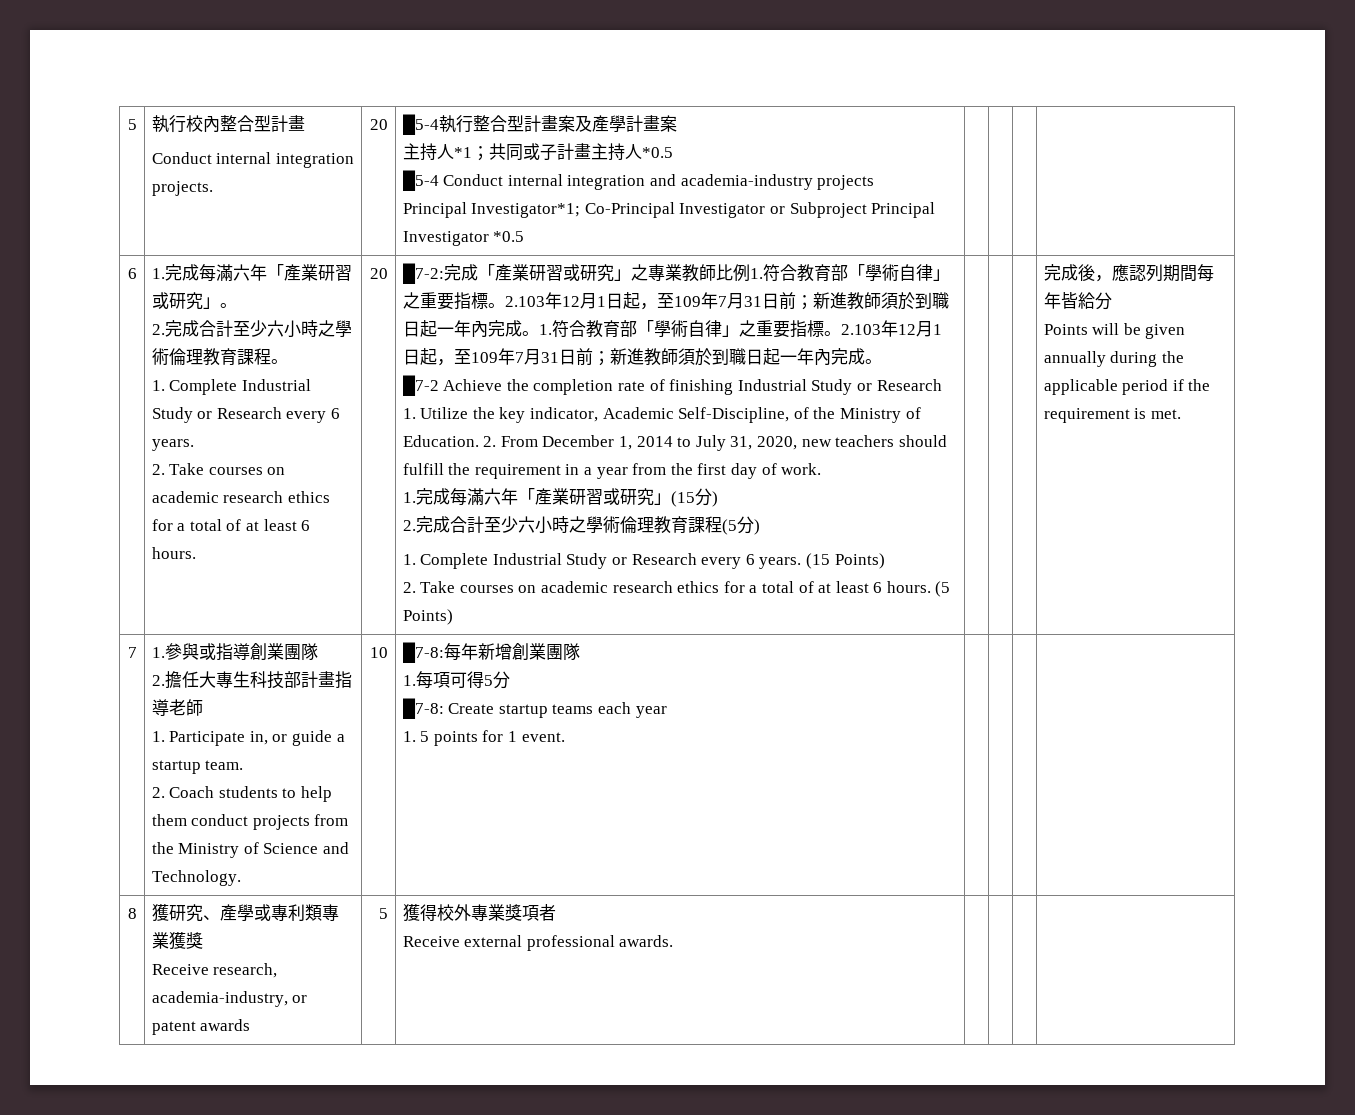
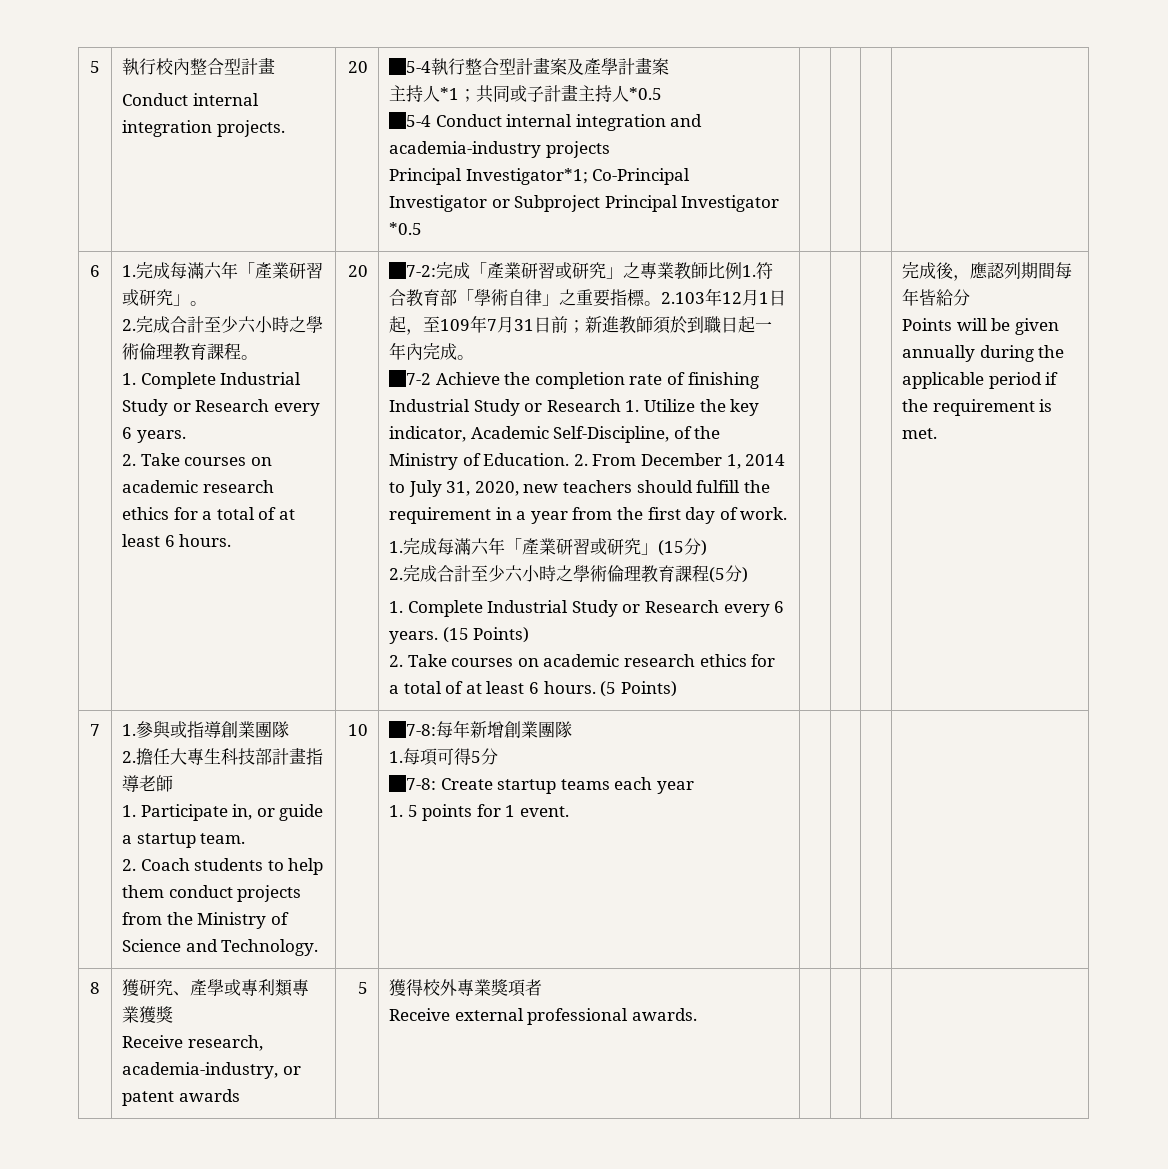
[538,320,942,338] [402,348,882,366] 1.符合教育部「學術自律」之重要指標。2.103年12月1日起，至109年7月31日前；新進教師須於到職日起一年內完成。 -> (475, 357) none

